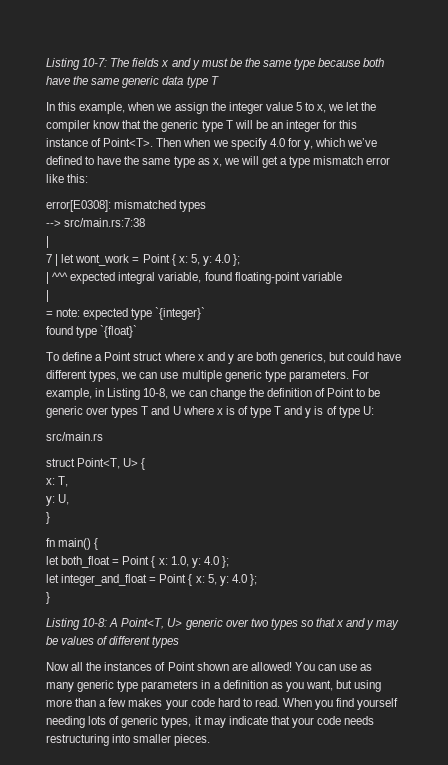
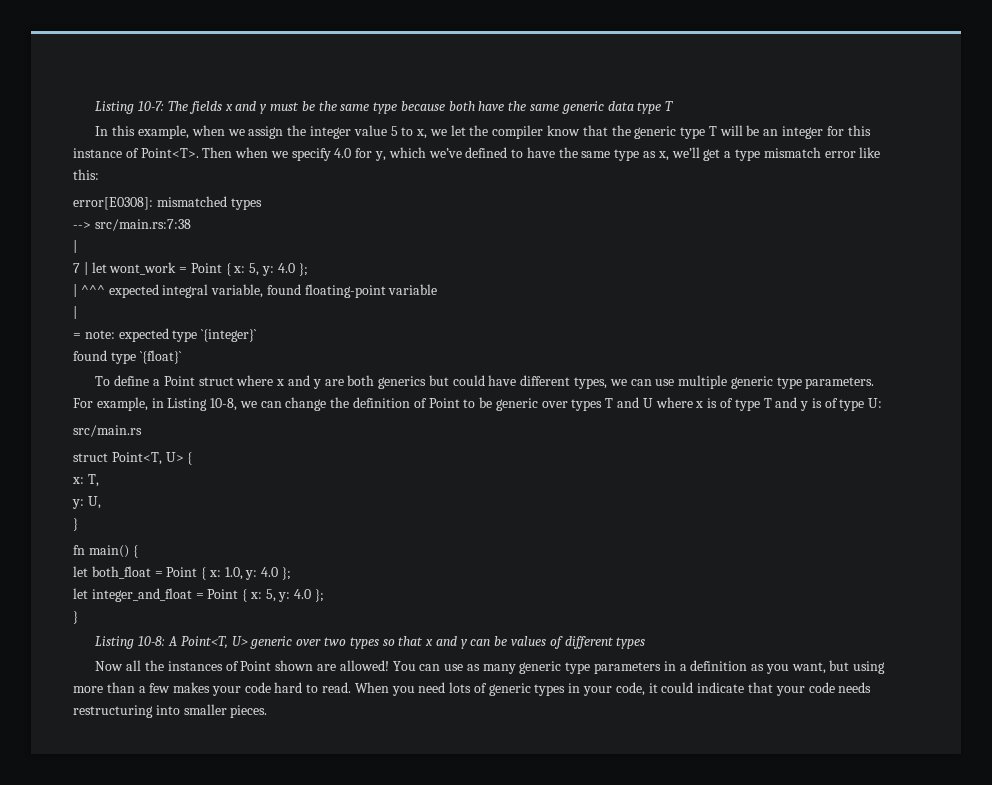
[223,156,259,165] we will -> [671,147,700,158] we’ll
[280,352,327,364] generics, -> [378,376,427,389] generics
[376,620,400,630] may -> [470,639,491,646] can
[336,698,399,710] [46,716,226,728] find yourself needing lots of generic types, it may -> [418,682,694,696] need lots of generic types in your code, it could

